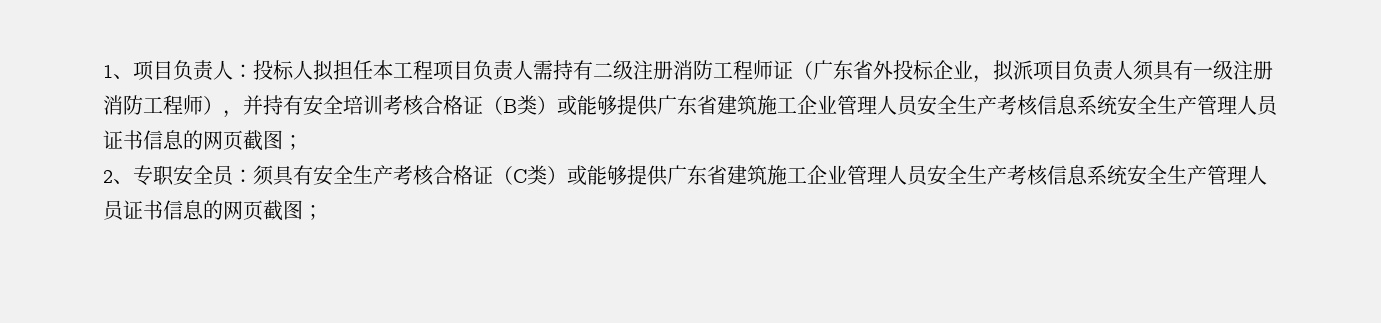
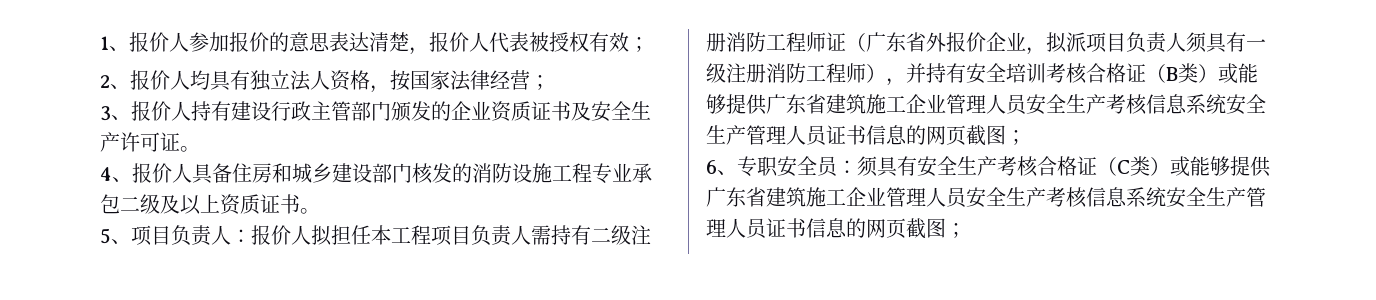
(133, 76) none -> [129,32,649,55] [100,70,550,93] [100,101,651,122] [100,132,200,152] [100,163,652,184] [100,194,320,215] [100,228,131,244] 报价人参加报价的意思表达清楚，报价人代表被授权有效； // 2、报价人均具有独立法人资格，按国家法律经营； // 3、报价人持有建设行政主管部门颁发的企业资质证书及安全生产许可证。 // 4、报价人具备住房和城乡建设部门核发的消防设施工程专业承包二级及以上资质证书。 // 5、
[253,60,294,80] 投标 -> [251,225,291,245] 报价
[893,60,934,80] 投标 -> [946,32,986,52] 报价
[103,170,113,183] 2 -> [706,160,717,174] 6

